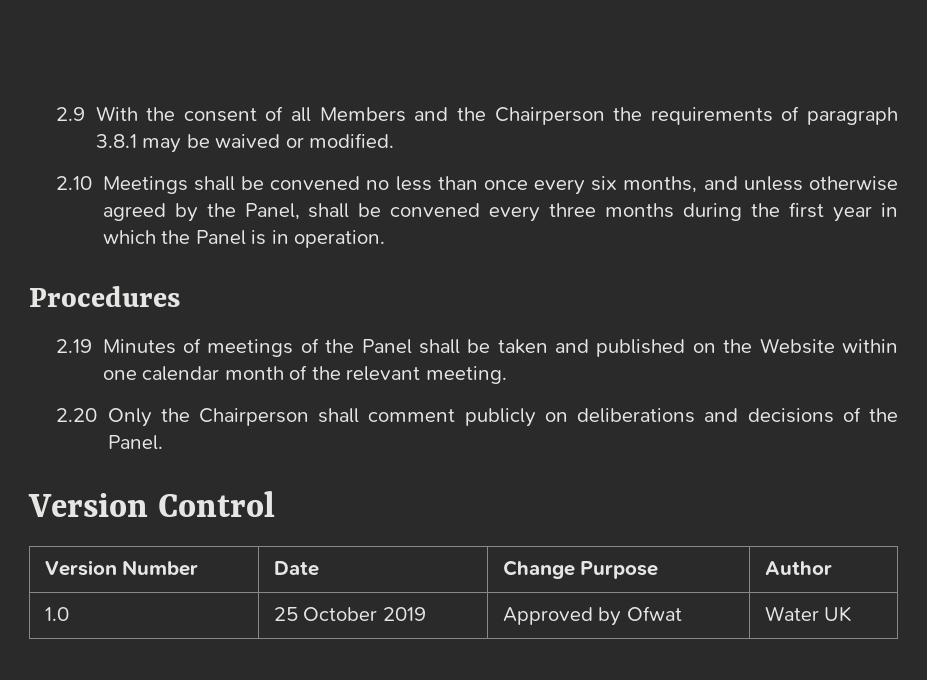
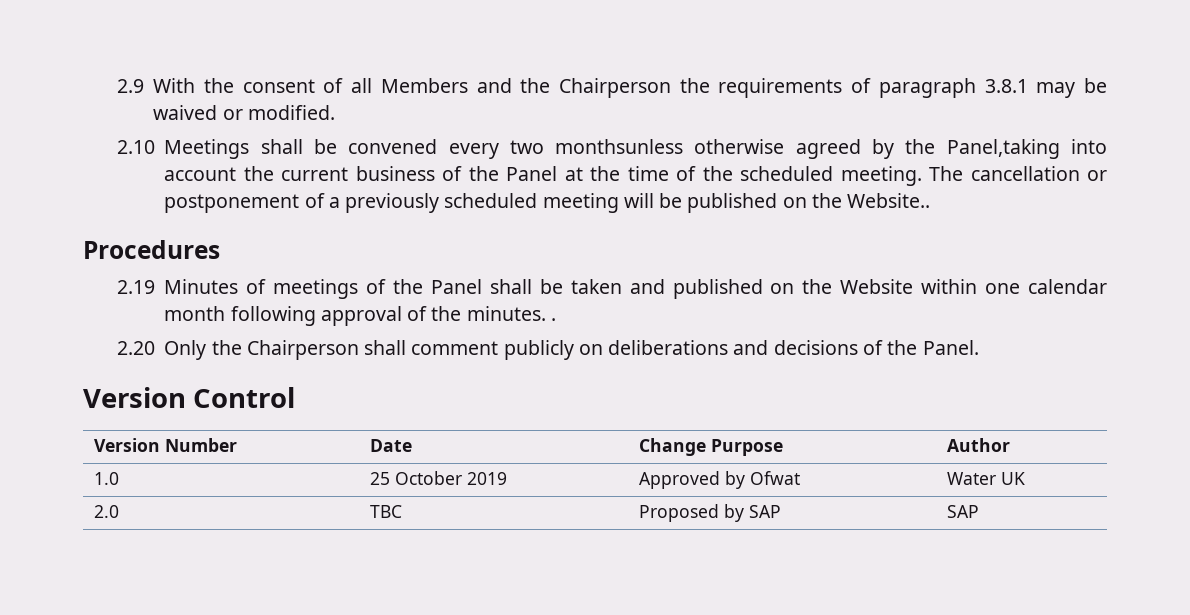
[366,176,899,195] [102,202,899,222] [102,230,386,248] no less than once every six months, and unless otherwise agreed by the Panel, shall be convened every three months during the first year in which the Panel is in operation. -> [448,139,1108,159] [164,166,1107,186] [164,193,931,213] every two monthsunless otherwise agreed by the Panel,taking into account the current business of the Panel at the time of the scheduled meeting. The cancellation or postponement of a previously scheduled meeting will be published on the Website..
[289,365,507,384] of the relevant meeting. -> [230,306,556,326] following approval of the minutes. .
(852, 614) none -> [94,505,120,518] [370,505,403,518] [639,504,782,522] [947,505,980,518] // 2.0 | TBC | Proposed by SAP | SAP

